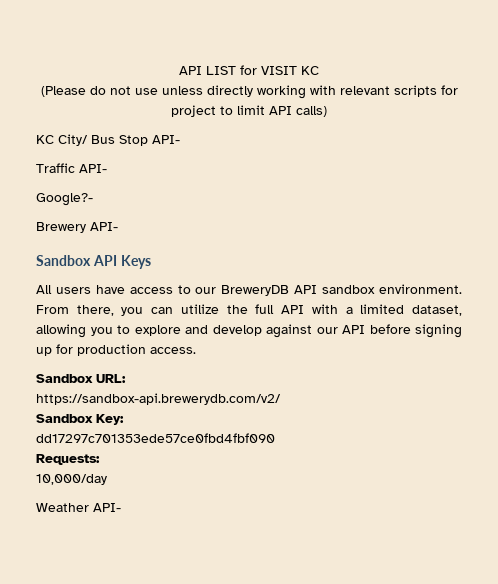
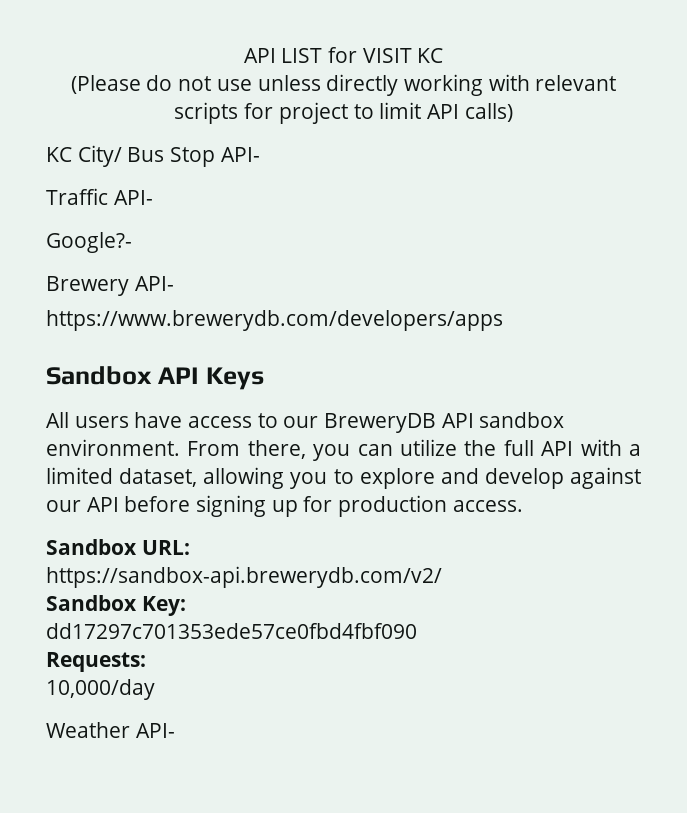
(118, 226) none -> [46,310,503,331] // https://www.brewerydb.com/developers/apps

